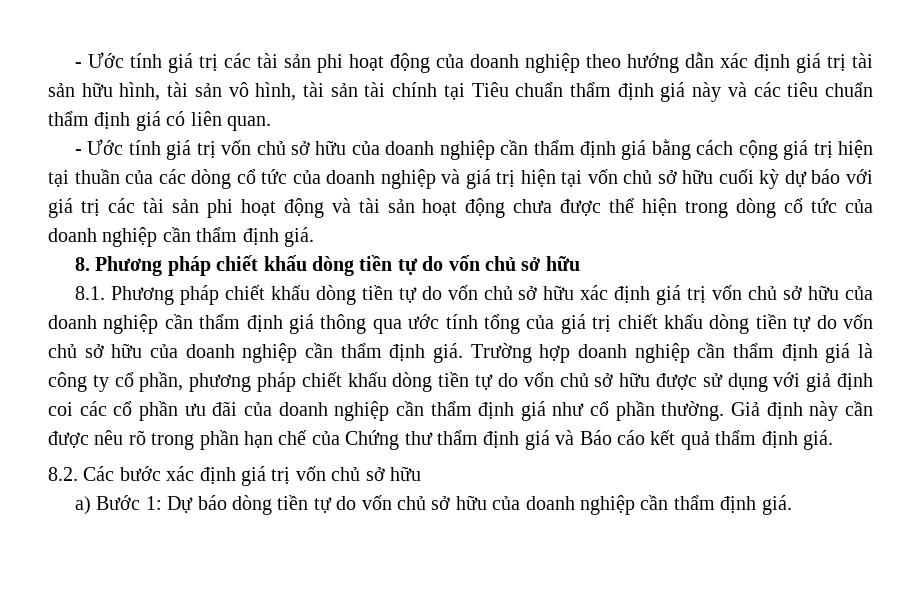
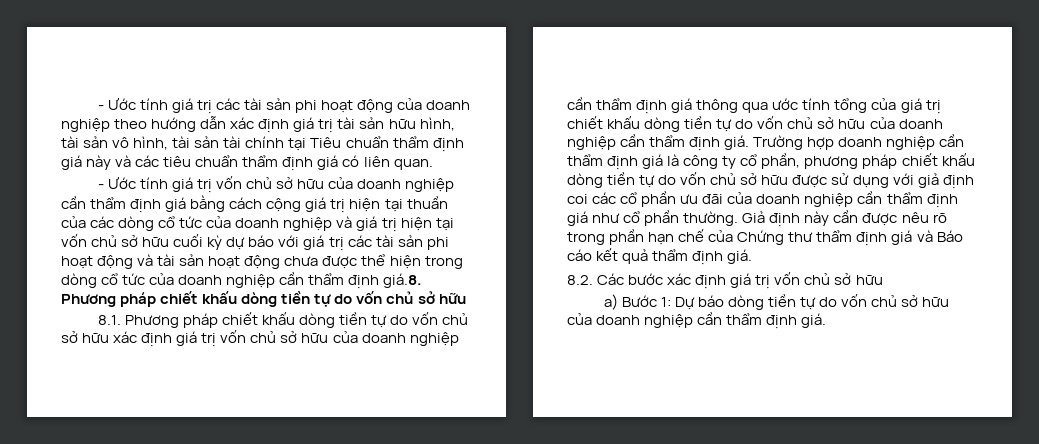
[284,227,314,247] [74,257,90,271] giá. // 8. -> [383,273,423,288] giá.8.

